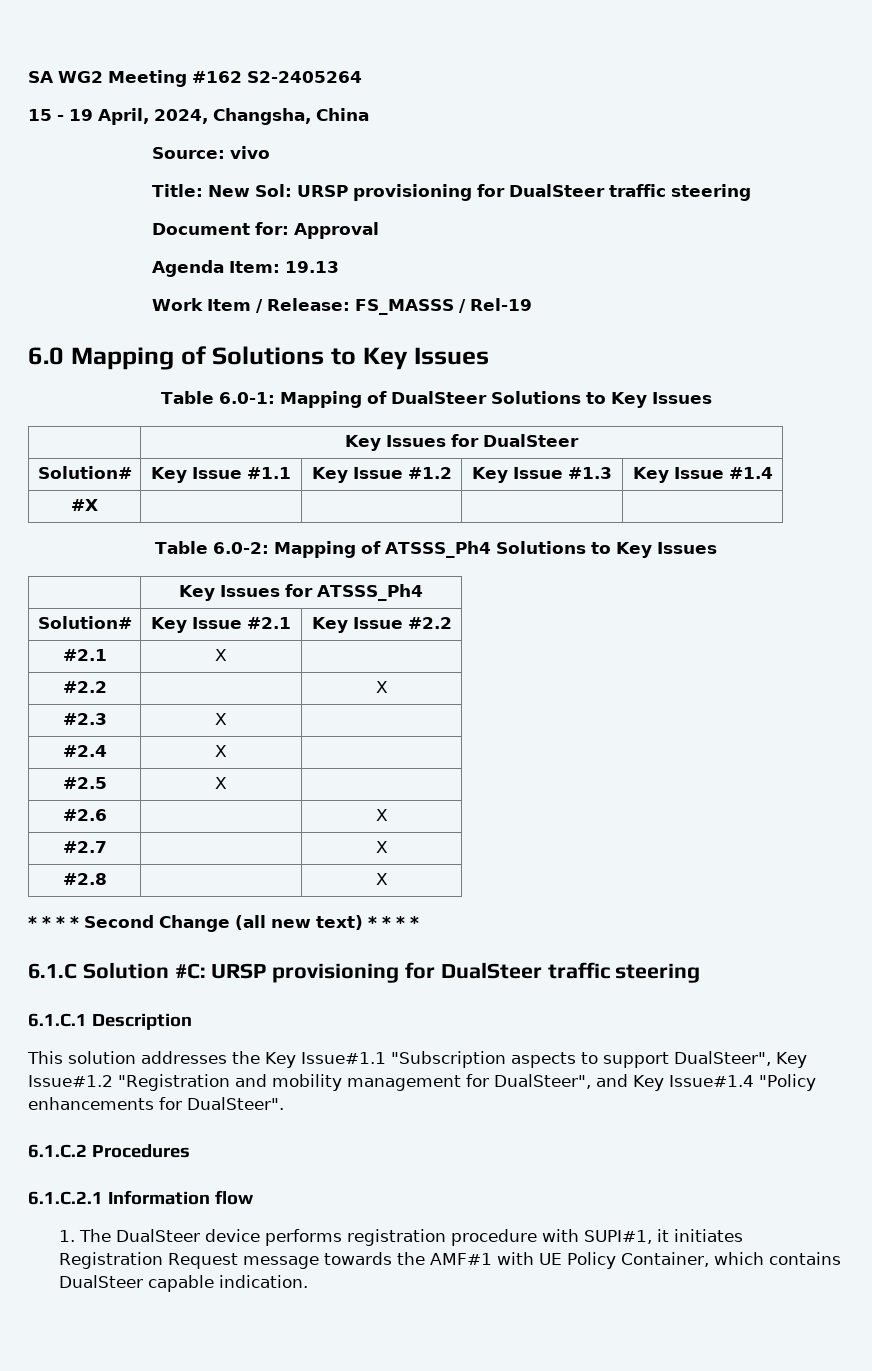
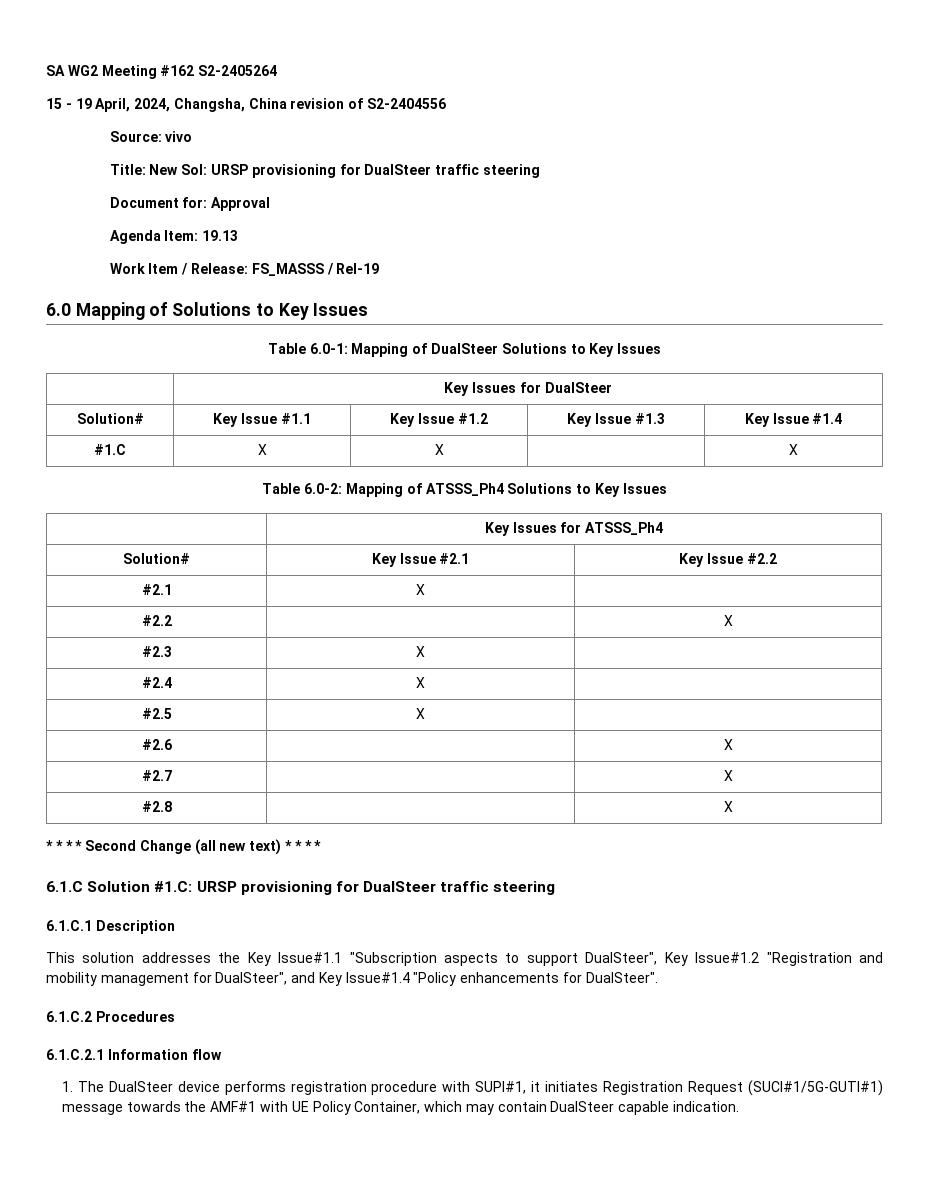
(369, 114) none -> [290,98,447,109] revision of S2-2404556
[71,499,98,511] #X | | | | -> [94,444,126,455] [257,444,267,455] [434,444,444,455] [789,444,798,455] #1.C | X | X | | X
[174,963,206,979] #C: -> [154,881,193,892] #1.C:
(239, 1261) none -> [748,1080,883,1096] (SUCI#1/5G-GUTI#1)
[769,1252,842,1265] contains -> [465,1101,547,1115] may contain

